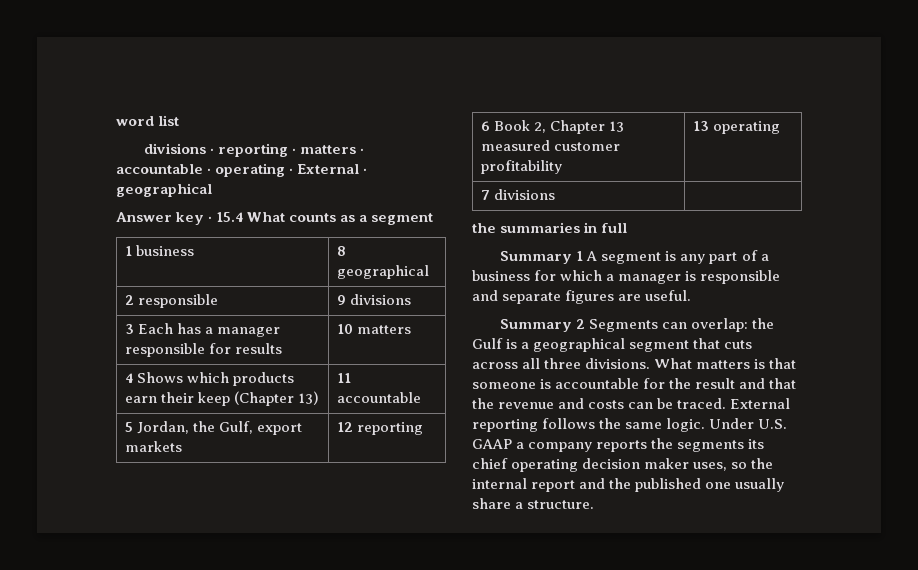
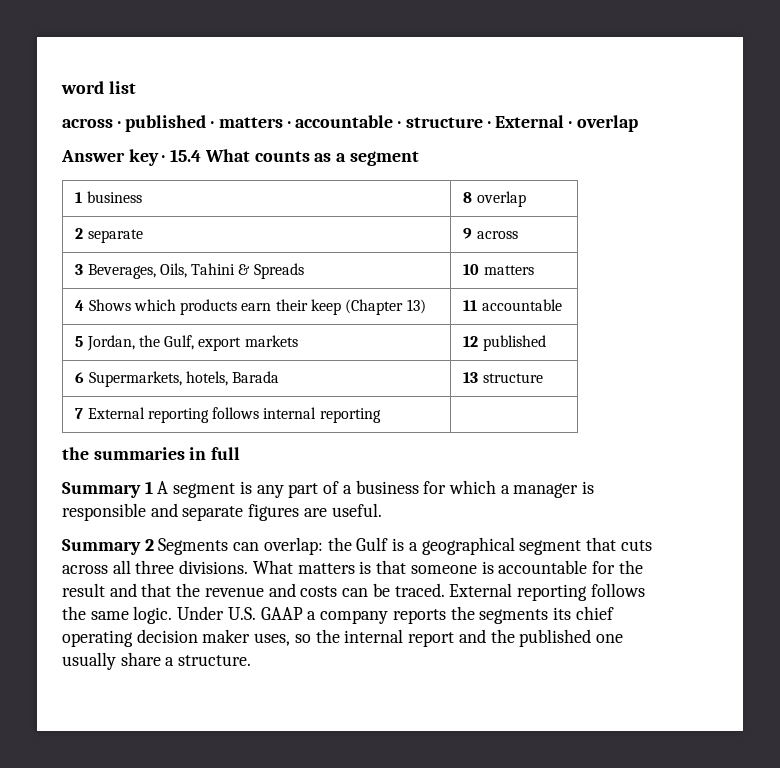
[144,143,289,157] divisions · reporting -> [62,115,207,132] across · published
[215,163,286,177] operating -> [405,117,483,128] structure
[116,183,212,197] geographical -> [576,115,638,132] overlap
[337,265,430,279] [125,294,219,308] geographical // 2 responsible -> [476,191,526,207] [75,228,143,243] overlap // 2 separate
[350,294,412,305] divisions -> [476,231,518,239] across
[138,323,281,337] [125,343,283,357] Each has a manager responsible for results -> [87,263,304,279] Beverages, Oils, Tahini & Spreads
[357,422,424,435] reporting -> [482,335,546,351] published
[494,120,625,134] [481,140,621,151] [481,160,563,174] [693,121,781,134] Book 2, Chapter 13 measured customer profitability | 13 operating -> [88,371,280,387] [463,372,543,383] Supermarkets, hotels, Barada | 13 structure
[494,189,556,200] divisions -> [87,407,381,423] External reporting follows internal reporting

